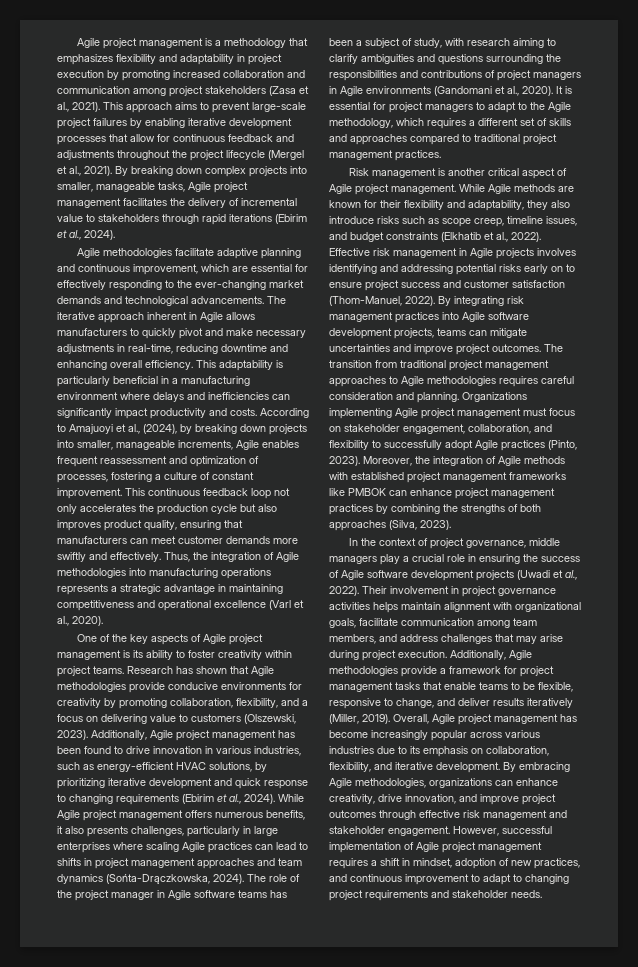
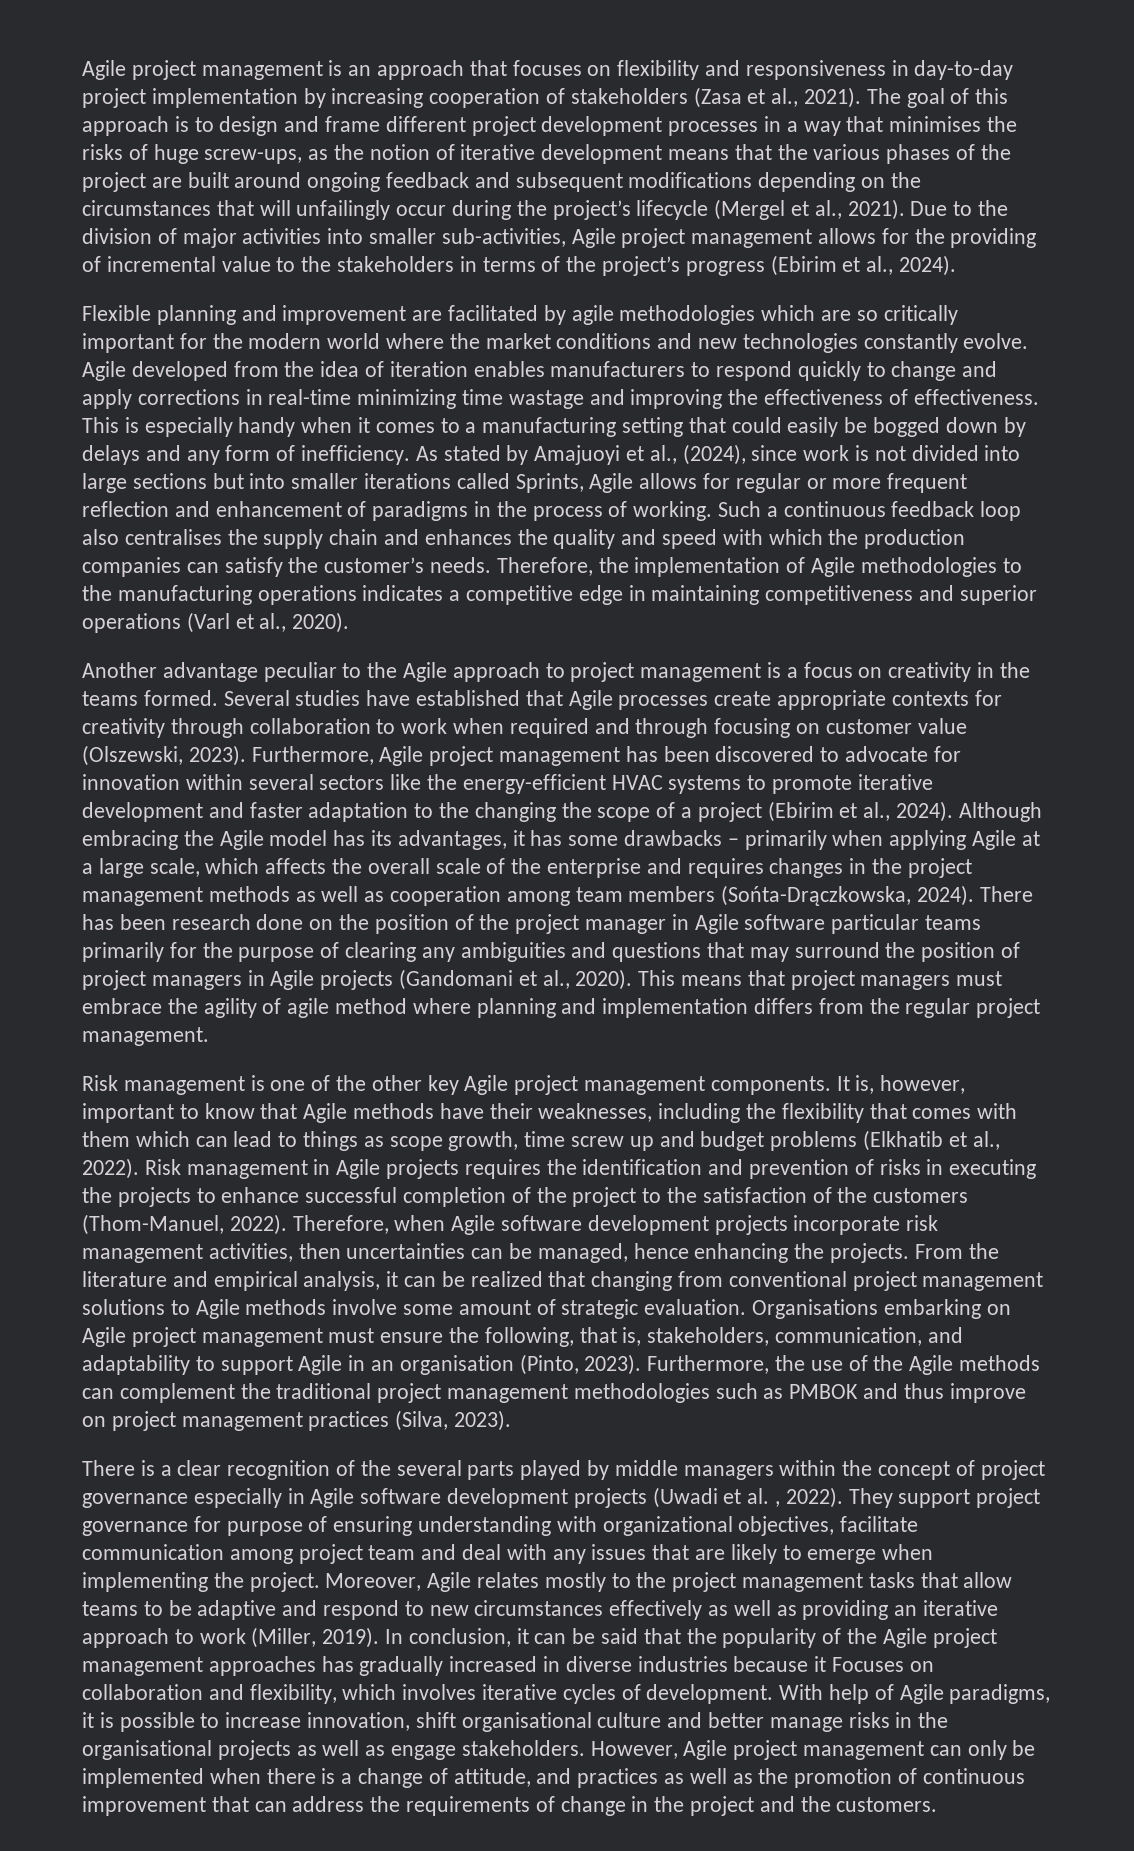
[77,38,309,49] [57,54,282,65] [57,70,305,81] [57,86,203,97] Agile project management is a methodology that emphasizes flexibility and adaptability in project execution by promoting increased collaboration and communication among project -> [82,60,1014,80] [82,88,566,108] Agile project management is an approach that focuses on flexibility and responsiveness in day-to-day project implementation by increasing cooperation of
[103,102,306,113] [57,118,292,129] [57,134,294,145] [57,150,224,161] This approach aims to prevent large-scale project failures by enabling iterative development processes that allow for continuous feedback and adjustments throughout the project -> [866,88,1009,108] [82,116,1018,136] [82,144,1011,164] [82,172,921,192] [82,200,631,220] The goal of this approach is to design and frame different project development processes in a way that minimises the risks of huge screw-ups, as the notion of iterative development means that the various phases of the project are built around ongoing feedback and subsequent modifications depending on the circumstances that will unfailingly occur during the project’s
[115,166,307,177] [57,182,248,193] [57,198,297,208] [57,214,307,225] [57,230,115,240] [77,248,302,259] [57,264,308,275] [57,280,304,291] [57,296,286,306] [57,312,255,323] [57,328,306,339] [57,344,288,354] [57,360,283,371] [57,376,250,387] [57,392,290,402] [57,408,309,419] [57,424,307,435] [57,440,299,450] [57,456,259,467] [57,472,254,483] [57,488,290,499] [57,504,277,515] [57,520,243,531] [57,536,298,544] [57,552,299,562] [57,568,271,579] [57,584,215,595] By breaking down complex projects into smaller, manageable tasks, Agile project management facilitates the delivery of incremental value to stakeholders through rapid iterations (Ebirim et al., 2024). // Agile methodologies facilitate adaptive planning and continuous improvement, which are essential for effectively responding to the ever-changing market demands and technological advancements. The iterative approach inherent in Agile allows manufacturers to quickly pivot and make necessary adjustments in real-time, reducing downtime and enhancing overall efficiency. This adaptability is particularly beneficial in a manufacturing environment where delays and inefficiencies can significantly impact productivity and costs. According to Amajuoyi et al., (2024), by breaking down projects into smaller, manageable increments, Agile enables frequent reassessment and optimization of processes, fostering a culture of constant improvement. This continuous feedback loop not only accelerates the production cycle but also improves product quality, ensuring that manufacturers can meet customer demands more swiftly and effectively. Thus, the integration of Agile methodologies into manufacturing operations represents a strategic advantage -> [910,200,1009,216] [82,228,1037,248] [82,255,957,276] [82,305,958,325] [82,333,1029,353] [82,361,998,381] [82,389,1039,409] [82,417,1026,437] [82,444,1021,465] [82,473,968,493] [82,501,1022,521] [82,529,966,549] [82,557,1022,577] [82,585,623,605] Due to the division of major activities into smaller sub-activities, Agile project management allows for the providing of incremental value to the stakeholders in terms of the project’s progress (Ebirim et al., 2024). // Flexible planning and improvement are facilitated by agile methodologies which are so critically important for the modern world where the market conditions and new technologies constantly evolve. Agile developed from the idea of iteration enables manufacturers to respond quickly to change and apply corrections in real-time minimizing time wastage and improving the effectiveness of effectiveness. This is especially handy when it comes to a manufacturing setting that could easily be bogged down by delays and any form of inefficiency. As stated by Amajuoyi et al., (2024), since work is not divided into large sections but into smaller iterations called Sprints, Agile allows for regular or more frequent reflection and enhancement of paradigms in the process of working. Such a continuous feedback loop also centralises the supply chain and enhances the quality and speed with which the production companies can satisfy the customer’s needs. Therefore, the implementation of Agile methodologies to the manufacturing operations indicates a competitive edge
[158,600,266,611] operational excellence -> [959,585,1037,605] [82,613,181,633] superior operations
[77,634,264,645] [57,650,292,660] [57,666,274,677] [57,682,302,693] [57,698,308,709] [57,714,241,724] One of the key aspects of Agile project management is its ability to foster creativity within project teams. Research has shown that Agile methodologies provide conducive environments for creativity by promoting collaboration, flexibility, and a focus on delivering value to customers -> [82,662,1030,682] [82,690,1002,710] [82,718,967,738] Another advantage peculiar to the Agile approach to project management is a focus on creativity in the teams formed. Several studies have established that Agile processes create appropriate contexts for creativity through collaboration to work when required and through focusing on customer value
[91,730,147,740] Additionally, -> [251,746,374,765] Furthermore,
[84,746,301,756] [57,762,267,772] [57,778,308,789] [57,794,304,805] [57,810,305,821] [57,826,278,837] [57,842,308,853] [57,858,302,869] [57,874,287,884] found to drive innovation in various industries, such as energy-efficient HVAC solutions, by prioritizing iterative development and quick response to changing requirements (Ebirim et al., 2024). While Agile project management offers numerous benefits, it also presents challenges, particularly in large enterprises where scaling Agile practices can lead to shifts in project management approaches and team dynamics (Sońta-Drączkowska, 2024). The role -> [715,746,961,762] [82,774,933,794] [82,801,1042,822] [82,830,1040,850] [82,858,972,878] [82,885,1033,906] [82,914,449,934] discovered to advocate for innovation within several sectors like the energy-efficient HVAC systems to promote iterative development and faster adaptation to the changing the scope of a project (Ebirim et al., 2024). Although embracing the Agile model has its advantages, it has some drawbacks – primarily when applying Agile at a large scale, which affects the overall scale of the enterprise and requires changes in the project management methods as well as cooperation among team members (Sońta-Drączkowska, 2024). There has been research done on the position
[238,890,287,898] [329,38,556,48] [329,54,561,65] [329,70,482,81] teams has been a subject of study, with research aiming to clarify ambiguities and questions surrounding the responsibilities and contributions -> [831,914,982,934] [82,942,996,962] particular teams primarily for the purpose of clearing any ambiguities and questions that may surround the position
[366,86,431,94] environments -> [320,970,394,990] projects
[556,86,572,94] [329,102,571,113] [329,118,571,129] [329,134,557,145] [329,150,441,161] [349,168,568,179] [329,184,574,195] [329,200,570,211] [329,216,577,227] It is essential for project managers to adapt to the Agile methodology, which requires a different set of skills and approaches compared to traditional project management practices. // Risk management is another critical aspect of Agile project management. While Agile methods are known for their flexibility and adaptability, they also introduce risks such as scope creep, timeline issues, -> [638,970,1003,990] [82,998,1041,1018] [82,1027,209,1046] [82,1075,966,1095] [82,1103,1018,1123] [82,1131,654,1151] This means that project managers must embrace the agility of agile method where planning and implementation differs from the regular project management. // Risk management is one of the other key Agile project management components. It is, however, important to know that Agile methods have their weaknesses, including the flexibility that comes with them which can lead to things as scope growth, time screw up
[386,232,438,240] constraints -> [770,1131,858,1151] problems
[329,248,390,256] Effective risk -> [144,1159,181,1175] Risk
[537,248,576,256] [329,264,575,275] [329,280,565,291] [329,296,524,306] [329,312,529,323] [329,328,527,339] [329,344,563,355] [329,360,549,371] [329,376,386,387] involves identifying and addressing potential risks early on to ensure project success and customer satisfaction (Thom-Manuel, 2022). By integrating risk management practices into Agile software development projects, teams can mitigate uncertainties and improve project outcomes. The transition from traditional project management approaches -> [464,1159,1037,1179] [82,1187,969,1207] [82,1214,939,1235] [82,1243,999,1263] [82,1271,1044,1291] [82,1299,165,1315] requires the identification and prevention of risks in executing the projects to enhance successful completion of the project to the satisfaction of the customers (Thom-Manuel, 2022). Therefore, when Agile software development projects incorporate risk management activities, then uncertainties can be managed, hence enhancing the projects. From the literature and empirical analysis, it can be realized that changing from conventional project management solutions
[427,376,574,387] [329,392,527,403] [329,408,575,419] [329,424,552,434] [329,440,577,451] [329,456,565,466] [329,472,566,483] [329,488,555,499] [329,504,541,515] [329,520,451,531] [349,538,561,549] [329,554,580,565] [329,570,339,578] methodologies requires careful consideration and planning. Organizations implementing Agile project management must focus on stakeholder engagement, collaboration, and flexibility to successfully adopt Agile practices (Pinto, 2023). Moreover, the integration of Agile methods with established project management frameworks like PMBOK can enhance project management practices by combining the strengths of both approaches (Silva, 2023). // In the context of project governance, middle managers play a crucial role in ensuring the success of -> [245,1299,1011,1319] [82,1327,963,1347] [82,1354,1041,1375] [82,1383,1026,1403] [82,1410,512,1431] [82,1460,1045,1480] [82,1488,305,1508] methods involve some amount of strategic evaluation. Organisations embarking on Agile project management must ensure the following, that is, stakeholders, communication, and adaptability to support Agile in an organisation (Pinto, 2023). Furthermore, the use of the Agile methods can complement the traditional project management methodologies such as PMBOK and thus improve on project management practices (Silva, 2023). // There is a clear recognition of the several parts played by middle managers within the concept of project governance especially in
[565,570,577,580] [329,586,556,597] [329,602,491,613] al., 2022). Their involvement in project governance activities helps maintain alignment -> [747,1487,1041,1508] [82,1516,552,1536] al. , 2022). They support project governance for purpose of ensuring understanding
[329,618,356,628] goals, -> [738,1516,835,1536] objectives,
[513,618,537,626] [329,634,563,644] [329,650,532,661] [329,666,517,677] team members, and address challenges that may arise during project execution. Additionally, Agile methodologies provide a framework for -> [298,1544,934,1564] [82,1572,667,1592] project team and deal with any issues that are likely to emerge when implementing the project. Moreover, Agile relates mostly to the
[444,682,476,690] enable -> [963,1572,1013,1588] allow
[538,682,573,692] [329,698,573,709] [329,714,577,725] [329,730,540,741] [329,746,549,757] [329,762,570,773] [329,778,558,788] [329,794,556,805] [329,810,567,820] [329,826,552,836] [329,842,542,853] [329,858,580,869] [329,874,569,885] [329,890,542,901] flexible, responsive to change, and deliver results iteratively (Miller, 2019). Overall, Agile project management has become increasingly popular across various industries due to its emphasis on collaboration, flexibility, and iterative development. By embracing Agile methodologies, organizations can enhance creativity, drive innovation, and improve project outcomes through effective risk management and stakeholder engagement. However, successful implementation of Agile project management requires a shift in mindset, adoption of new practices, and continuous improvement to adapt to changing project requirements and stakeholder needs. -> [197,1600,999,1620] [82,1627,997,1648] [82,1656,934,1676] [82,1684,1051,1704] [82,1712,949,1732] [82,1740,1036,1760] [82,1768,1025,1788] [82,1796,938,1816] adaptive and respond to new circumstances effectively as well as providing an iterative approach to work (Miller, 2019). In conclusion, it can be said that the popularity of the Agile project management approaches has gradually increased in diverse industries because it Focuses on collaboration and flexibility, which involves iterative cycles of development. With help of Agile paradigms, it is possible to increase innovation, shift organisational culture and better manage risks in the organisational projects as well as engage stakeholders. However, Agile project management can only be implemented when there is a change of attitude, and practices as well as the promotion of continuous improvement that can address the requirements of change in the project and the customers.

